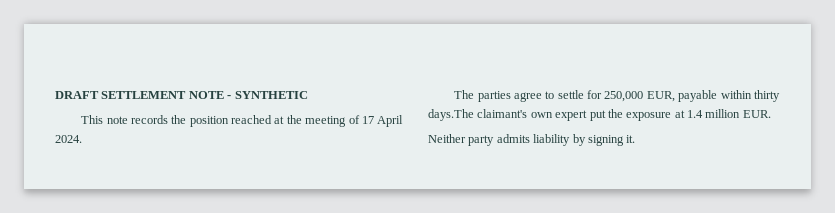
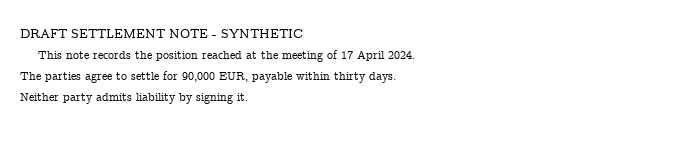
[604,91,644,102] 250,000 -> [182,72,215,82] 90,000
[428,109,771,121] days.The claimant's own expert put the exposure at 1.4 million EUR. -> [369,72,396,83] days.

